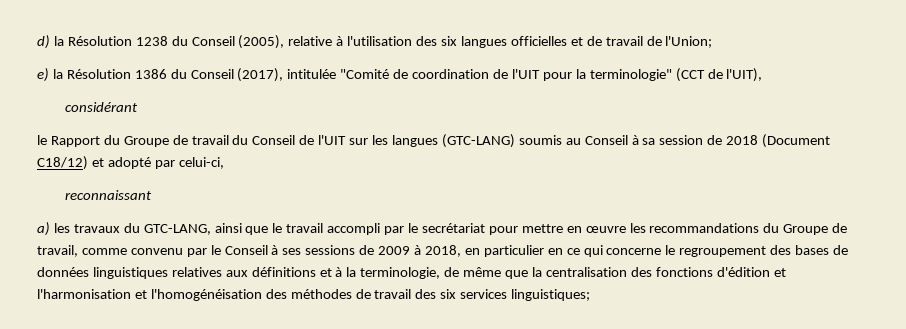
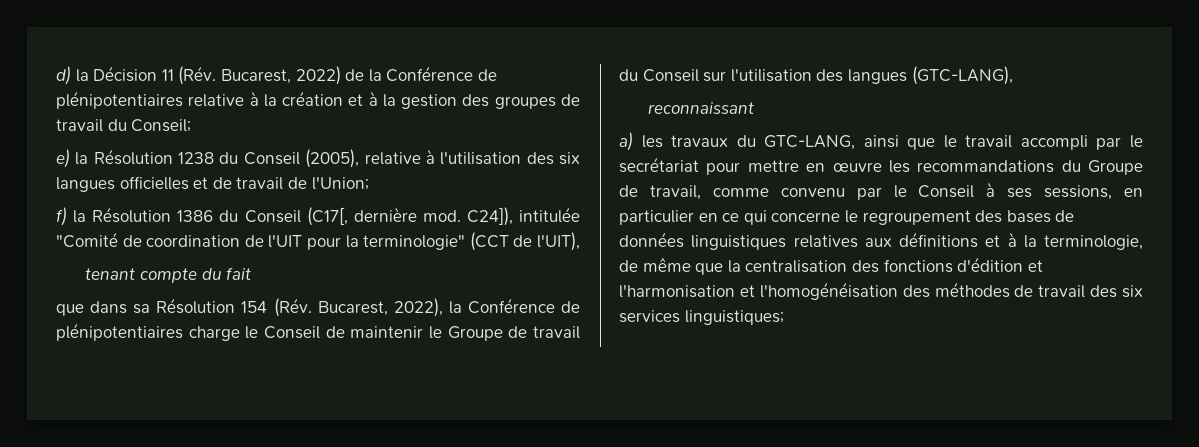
(64, 41) none -> [93,66,497,85] [56,91,580,109] [56,119,192,132] [56,149,89,168] Décision 11 (Rév. Bucarest, 2022) de la Conférence de plénipotentiaires relative à la création et à la gestion des groupes de travail du Conseil; // e) la
[37,68,49,82] e) -> [56,207,67,226] f)
[237,68,284,82] (2017), -> [306,207,513,226] (C17[, dernière mod. C24]),
[65,102,139,112] [37,135,120,147] considérant // le Rapport du -> [85,267,252,283] [56,298,580,317] [56,323,443,341] tenant compte du fait // que dans sa Résolution 154 (Rév. Bucarest, 2022), la Conférence de plénipotentiaires charge le Conseil de maintenir le
[299,134,831,148] [37,156,224,170] de l'UIT sur les langues (GTC-LANG) soumis au Conseil à sa session de 2018 (Document C18/12) et adopté par celui-ci, -> [703,66,1013,85] sur l'utilisation des langues (GTC-LANG),
[305,245,461,257] sessions de 2009 à 2018, -> [1044,185,1113,200] sessions,

